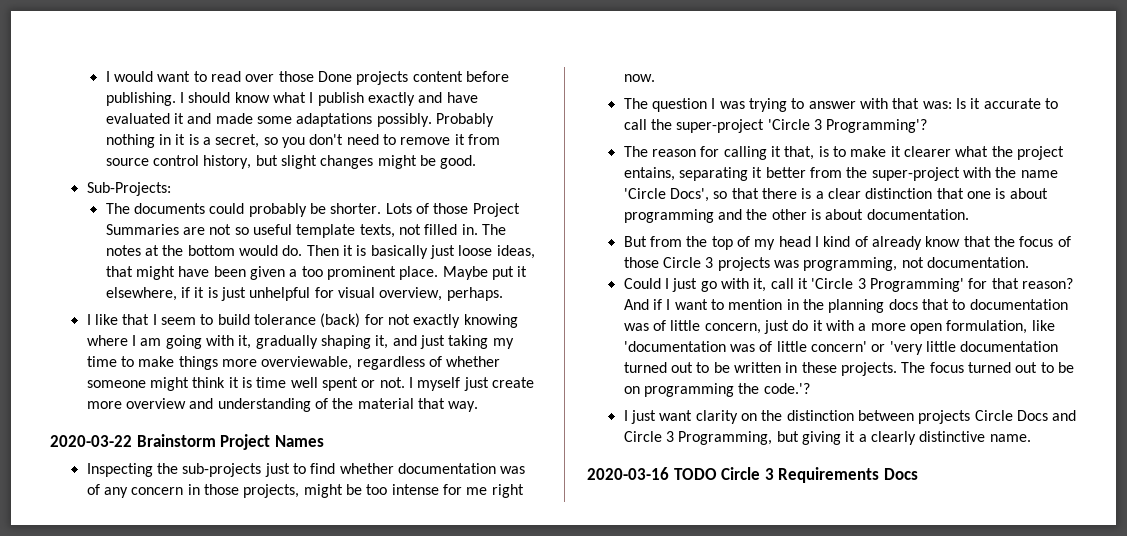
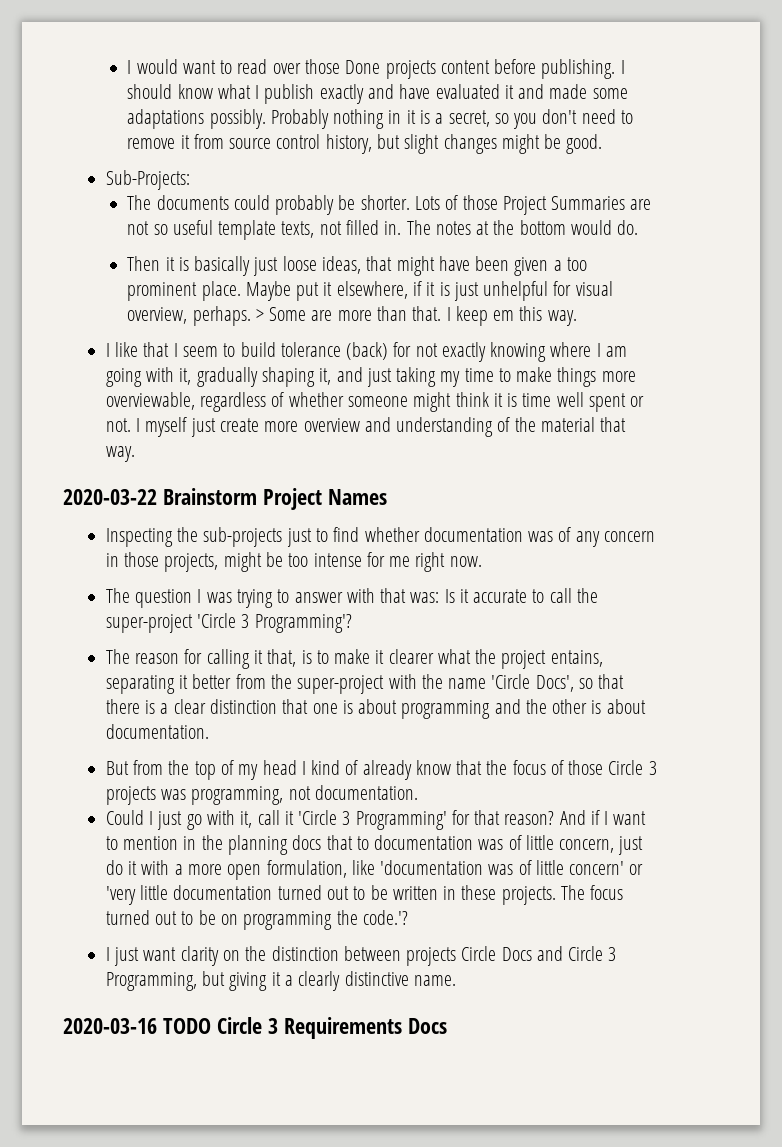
(303, 250) none -> (639, 227) //
(503, 294) none -> [255,306,577,326] > Some are more than that. I keep em this way.

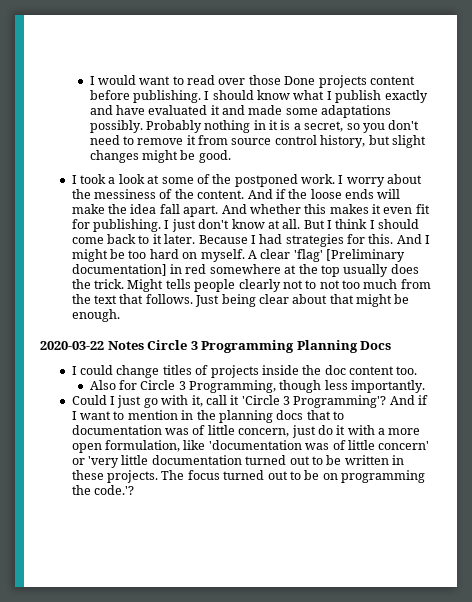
[105,170,190,190] [127,195,652,215] [127,220,639,240] [127,256,587,276] [127,281,613,301] [127,306,577,326] [105,342,627,362] [105,367,636,387] [105,392,645,412] [105,417,627,437] [105,446,135,462] [63,488,387,510] [105,527,655,547] [105,552,482,572] [105,588,598,608] [105,613,352,633] [105,649,603,669] [105,674,625,694] [105,699,646,719] [105,724,209,739] [105,760,657,780] [105,785,418,805] Sub-Projects: // The documents could probably be shorter. Lots of those Project Summaries are not so useful template texts, not filled in. The notes at the bottom would do. // Then it is basically just loose ideas, that might have been given a too prominent place. Maybe put it elsewhere, if it is just unhelpful for visual overview, perhaps. > Some are more than that. I keep em this way. // I like that I seem to build tolerance (back) for not exactly knowing where I am going with it, gradually shaping it, and just taking my time to make things more overviewable, regardless of whether someone might think it is time well spent or not. I myself just create more overview and understanding of the material that way. // 2020-03-22 Brainstorm Project Names // Inspecting the sub-projects just to find whether documentation was of any concern in those projects, might be too intense for me right now. // The question I was trying to answer with that was: Is it accurate to call the super-project 'Circle 3 Programming'? // The reason for calling it that, is to make it clearer what the project entains, separating it better from the super-project with the name 'Circle Docs', so that there is a clear distinction that one is about programming and the other is about documentation. // But from the top of my head I kind of already know that the focus of those Circle 3 projects was programming, not documentation. -> [71,174,423,187] [71,189,401,199] [71,204,430,217] [71,219,420,232] [71,234,431,247] [71,249,405,262] [71,264,419,277] [71,279,431,292] [71,294,410,307] [71,309,120,322] [40,340,392,353] [71,365,418,378] [89,380,426,393] I took a look at some of the postponed work. I worry about the messiness of the content. And if the loose ends will make the idea fall apart. And whether this makes it even fit for publishing. I just don't know at all. But I think I should come back to it later. Because I had strategies for this. And I might be too hard on myself. A clear 'flag' [Preliminary documentation] in red somewhere at the top usually does the trick. Might tells people clearly not to not too much from the text that follows. Just being clear about that might be enough. // 2020-03-22 Notes Circle 3 Programming Planning Docs // I could change titles of projects inside the doc content too. // Also for Circle 3 Programming, though less importantly.
[355,810,555,830] Programming' for that reason? -> [293,395,387,408] Programming'?
[105,946,617,966] [105,971,456,991] [63,1017,447,1039] // I just want clarity on the distinction between projects Circle Docs and Circle 3 Programming, but giving it a clearly distinctive name. // 2020-03-16 TODO Circle 3 Requirements Docs -> (134, 490) none

